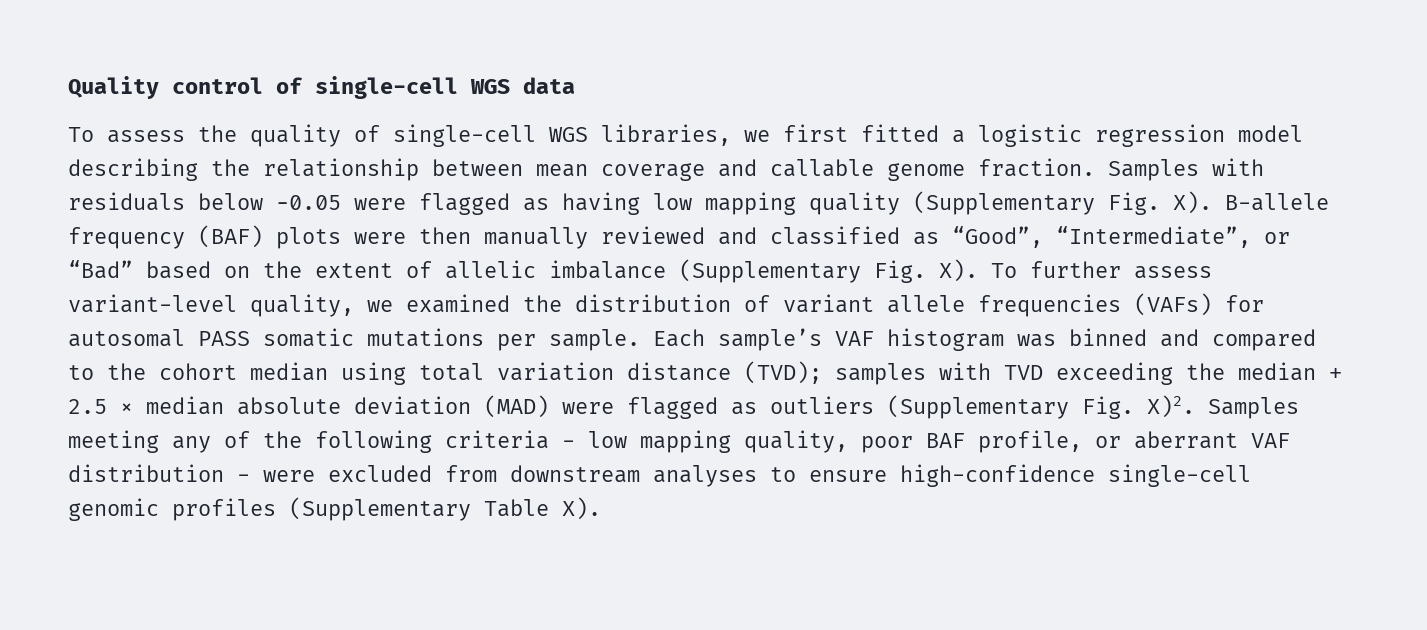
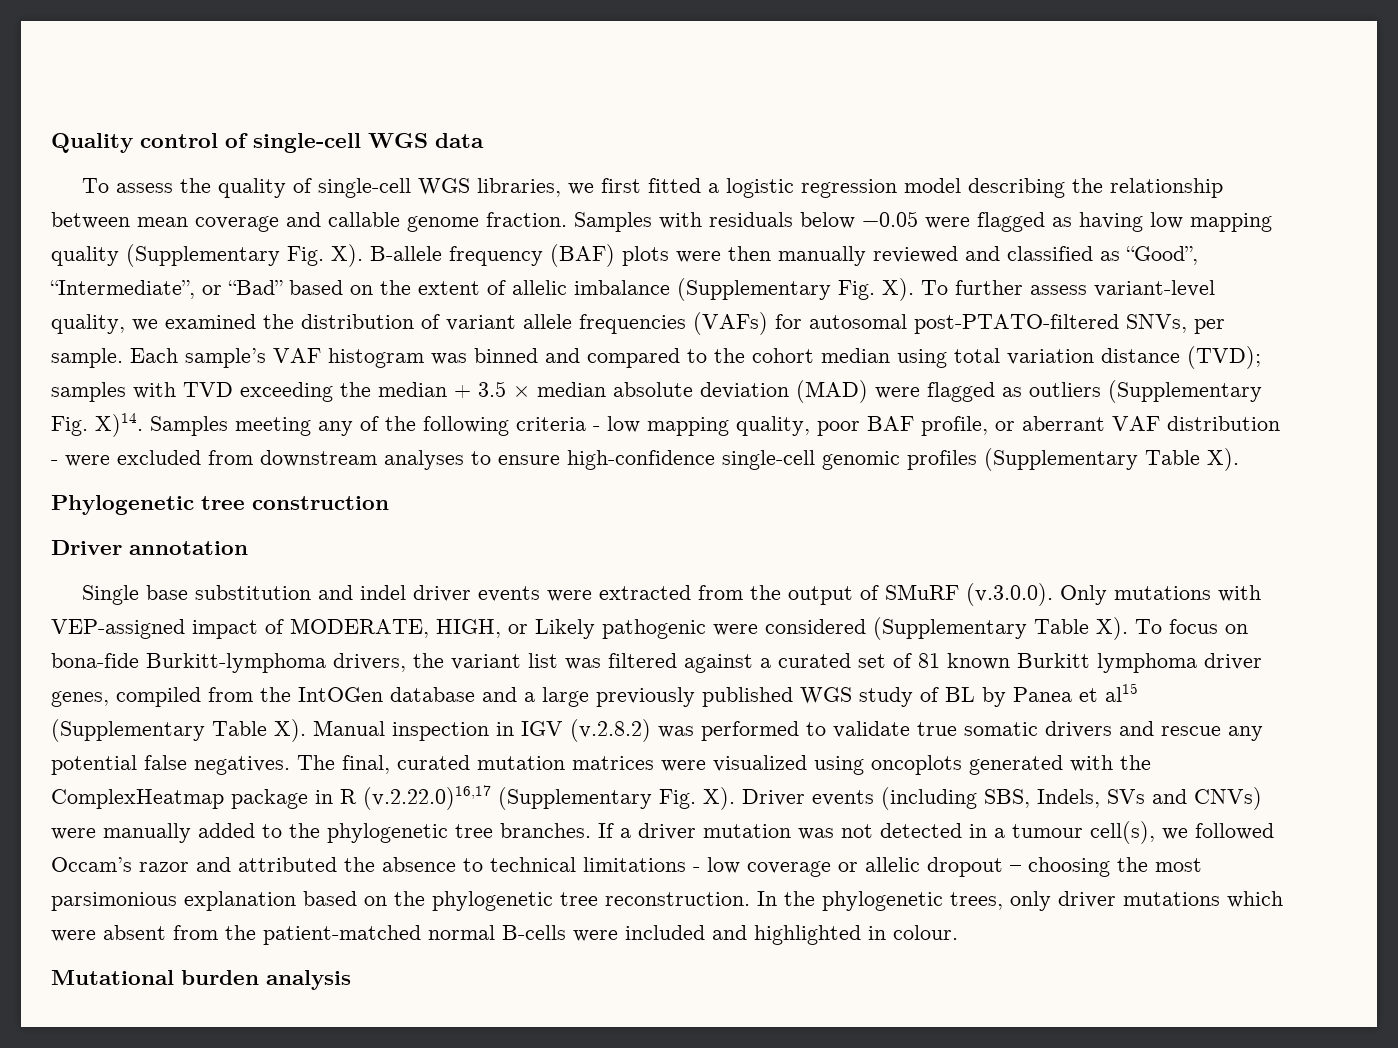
[198,328,484,347] PASS somatic mutations -> [914,314,1187,334] post-PTATO-filtered SNVs,
[68,399,107,414] 2.5 -> [478,381,506,397] 3.5
[1147,395,1195,418] X)2. -> [95,413,143,437] X)14.
(601, 508) none -> [51,495,389,515] [51,540,248,555] [82,583,1262,606] [51,617,1248,640] [51,653,1262,673] [51,683,1138,707] [51,719,1263,742] [51,755,1151,775] [51,785,1262,810] [51,821,1274,844] [51,857,1202,877] [51,891,1283,911] [51,925,958,945] [51,970,351,990] // Phylogenetic tree construction // Driver annotation // Single base substitution and indel driver events were extracted from the output of SMuRF (v.3.0.0). Only mutations with VEP-assigned impact of MODERATE, HIGH, or Likely pathogenic were considered (Supplementary Table X). To focus on bona-fide Burkitt-lymphoma drivers, the variant list was filtered against a curated set of 81 known Burkitt lymphoma driver genes, compiled from the IntOGen database and a large previously published WGS study of BL by Panea et al15 (Supplementary Table X). Manual inspection in IGV (v.2.8.2) was performed to validate true somatic drivers and rescue any potential false negatives. The final, curated mutation matrices were visualized using oncoplots generated with the ComplexHeatmap package in R (v.2.22.0)16,17 (Supplementary Fig. X). Driver events (including SBS, Indels, SVs and CNVs) were manually added to the phylogenetic tree branches. If a driver mutation was not detected in a tumour cell(s), we followed Occam’s razor and attributed the absence to technical limitations - low coverage or allelic dropout – choosing the most parsimonious explanation based on the phylogenetic tree reconstruction. In the phylogenetic trees, only driver mutations which were absent from the patient-matched normal B-cells were included and highlighted in colour. // Mutational burden analysis

